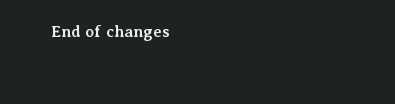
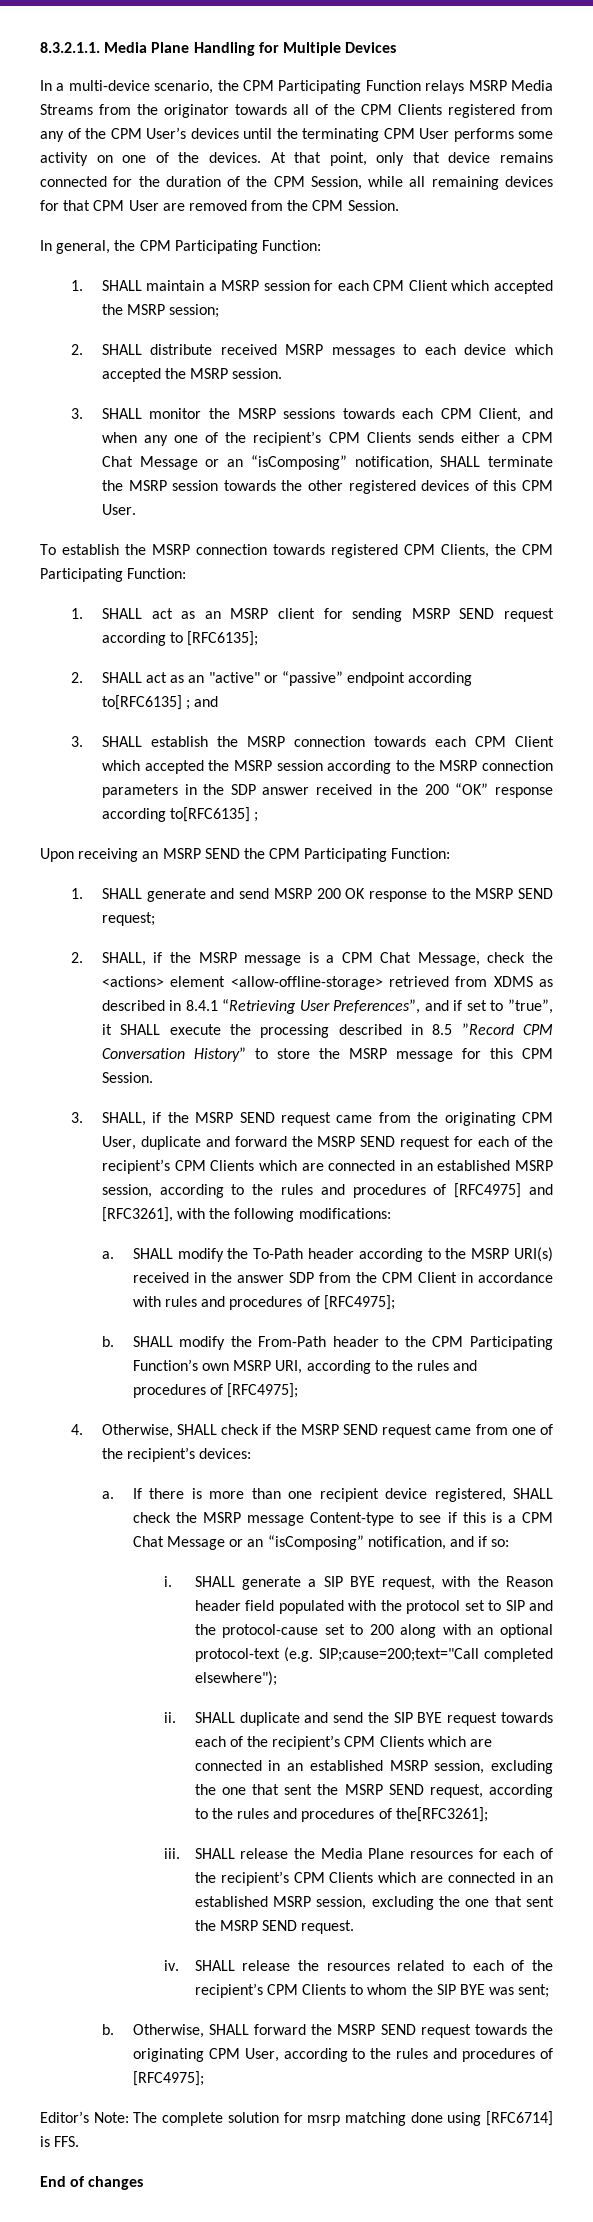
(51, 31) none -> [40,42,397,56] [40,80,553,94] [40,104,553,118] [40,127,553,142] [40,152,553,166] [40,176,553,190] [40,200,399,211] [40,240,321,254] [70,280,554,294] [101,304,220,318] [70,344,553,358] [101,368,283,382] [70,408,554,422] [101,431,554,446] [101,455,553,470] [101,480,553,494] [101,504,136,515] [40,544,553,558] [40,568,187,582] [70,608,554,622] [101,631,259,646] [70,671,473,686] [101,695,219,710] [70,736,554,747] [101,760,553,774] [101,783,553,798] [101,807,259,822] [40,848,451,862] [70,888,554,902] [101,912,155,926] [70,952,553,966] [101,976,553,990] [101,999,554,1014] [101,1023,553,1038] [101,1047,553,1062] [101,1072,153,1083] [70,1112,553,1126] [101,1136,553,1150] [101,1159,553,1174] [101,1183,553,1198] [101,1207,391,1222] [101,1247,553,1262] [132,1272,553,1283] [132,1295,395,1310] [101,1336,554,1350] [132,1359,478,1374] [132,1383,299,1398] [70,1424,553,1438] [101,1447,252,1462] [101,1488,554,1502] [132,1512,554,1526] [132,1535,510,1550] [163,1576,553,1590] [194,1600,553,1614] [194,1624,553,1638] [194,1647,553,1662] [194,1671,277,1686] [163,1712,553,1726] [194,1735,493,1750] [194,1760,553,1774] [194,1784,553,1798] [194,1807,488,1822] [163,1848,553,1859] [194,1871,553,1886] [194,1896,554,1910] [194,1920,355,1934] [163,1960,553,1971] [194,1983,550,1998] [101,2024,554,2038] [132,2048,554,2062] [132,2071,204,2086] [40,2111,553,2126] [40,2136,80,2147] 8.3.2.1.1. Media Plane Handling for Multiple Devices // In a multi-device scenario, the CPM Participating Function relays MSRP Media Streams from the originator towards all of the CPM Clients registered from any of the CPM User’s devices until the terminating CPM User performs some activity on one of the devices. At that point, only that device remains connected for the duration of the CPM Session, while all remaining devices for that CPM User are removed from the CPM Session. // In general, the CPM Participating Function: // 1. SHALL maintain a MSRP session for each CPM Client which accepted the MSRP session; // 2. SHALL distribute received MSRP messages to each device which accepted the MSRP session. // 3. SHALL monitor the MSRP sessions towards each CPM Client, and when any one of the recipient’s CPM Clients sends either a CPM Chat Message or an “isComposing” notification, SHALL terminate the MSRP session towards the other registered devices of this CPM User. // To establish the MSRP connection towards registered CPM Clients, the CPM Participating Function: // 1. SHALL act as an MSRP client for sending MSRP SEND request according to [RFC6135]; // 2. SHALL act as an "active" or “passive” endpoint according to[RFC6135] ; and // 3. SHALL establish the MSRP connection towards each CPM Client which accepted the MSRP session according to the MSRP connection parameters in the SDP answer received in the 200 “OK” response according to[RFC6135] ; // Upon receiving an MSRP SEND the CPM Participating Function: // 1. SHALL generate and send MSRP 200 OK response to the MSRP SEND request; // 2. SHALL, if the MSRP message is a CPM Chat Message, check the <actions> element <allow-offline-storage> retrieved from XDMS as described in 8.4.1 “Retrieving User Preferences”, and if set to ”true”, it SHALL execute the processing described in 8.5 ”Record CPM Conversation History” to store the MSRP message for this CPM Session. // 3. SHALL, if the MSRP SEND request came from the originating CPM User, duplicate and forward the MSRP SEND request for each of the recipient’s CPM Clients which are connected in an established MSRP session, according to the rules and procedures of [RFC4975] and [RFC3261], with the following modifications: // a. SHALL modify the To-Path header according to the MSRP URI(s) received in the answer SDP from the CPM Client in accordance with rules and procedures of [RFC4975]; // b. SHALL modify the From-Path header to the CPM Participating Function’s own MSRP URI, according to the rules and procedures of [RFC4975]; // 4. Otherwise, SHALL check if the MSRP SEND request came from one of the recipient’s devices: // a. If there is more than one recipient device registered, SHALL check the MSRP message Content-type to see if this is a CPM Chat Message or an “isComposing” notification, and if so: // i. SHALL generate a SIP BYE request, with the Reason header field populated with the protocol set to SIP and the protocol-cause set to 200 along with an optional protocol-text (e.g. SIP;cause=200;text="Call completed elsewhere"); // ii. SHALL duplicate and send the SIP BYE request towards each of the recipient’s CPM Clients which are connected in an established MSRP session, excluding the one that sent the MSRP SEND request, according to the rules and procedures of the[RFC3261]; // iii. SHALL release the Media Plane resources for each of the recipient’s CPM Clients which are connected in an established MSRP session, excluding the one that sent the MSRP SEND request. // iv. SHALL release the resources related to each of the recipient’s CPM Clients to whom the SIP BYE was sent; // b. Otherwise, SHALL forward the MSRP SEND request towards the originating CPM User, according to the rules and procedures of [RFC4975]; // Editor’s Note: The complete solution for msrp matching done using [RFC6714] is FFS. //

